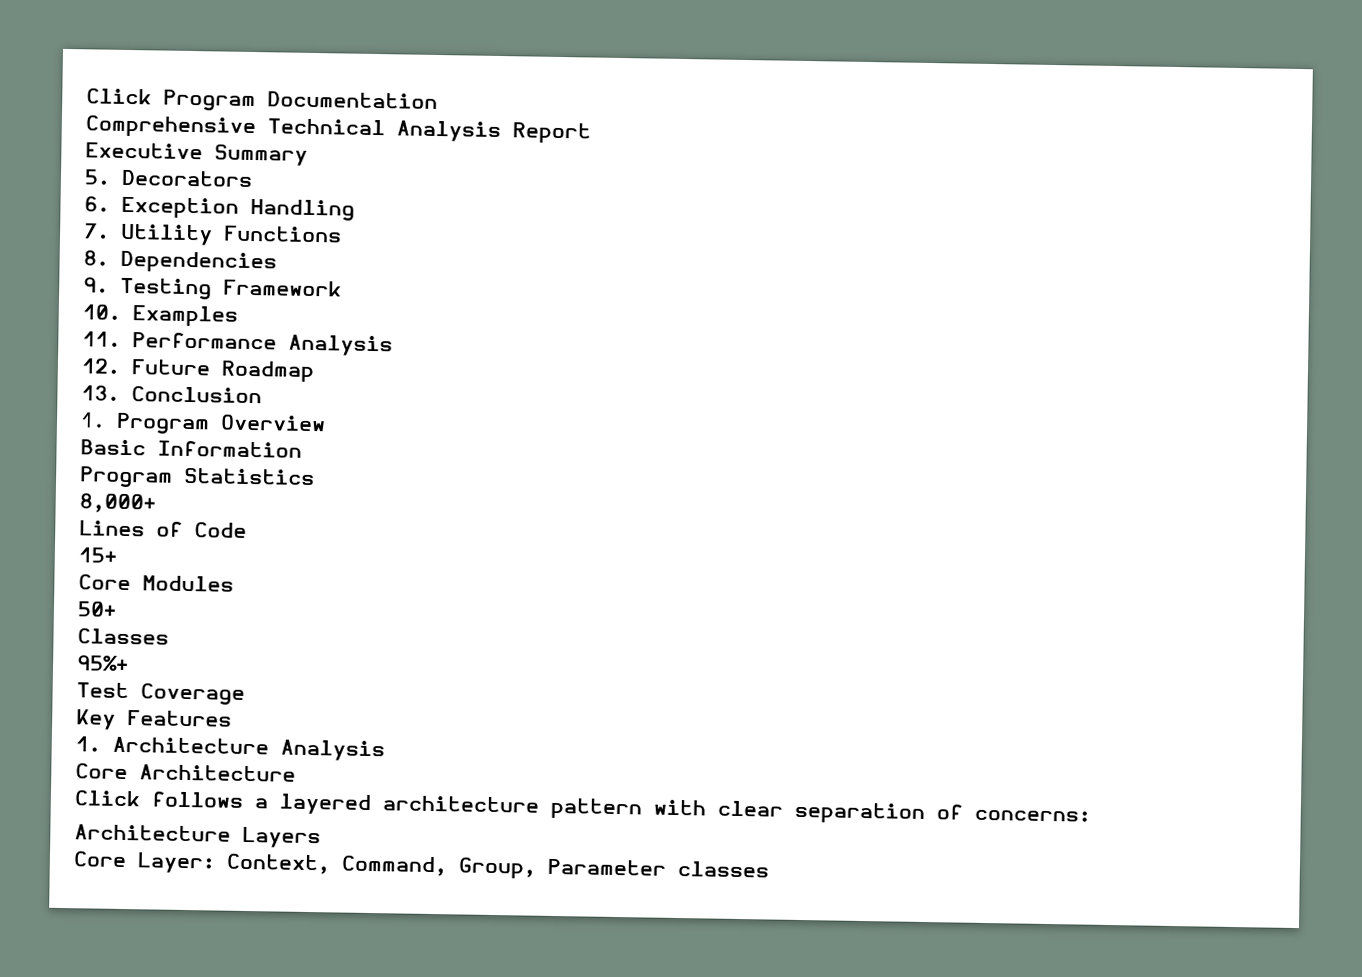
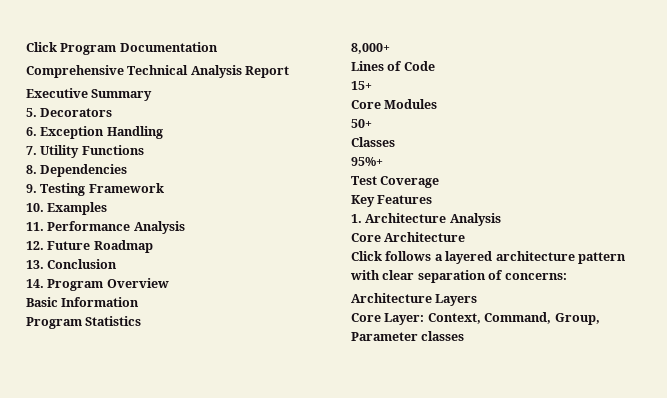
[80,412,106,428] 1. -> [26,279,44,288] 14.

